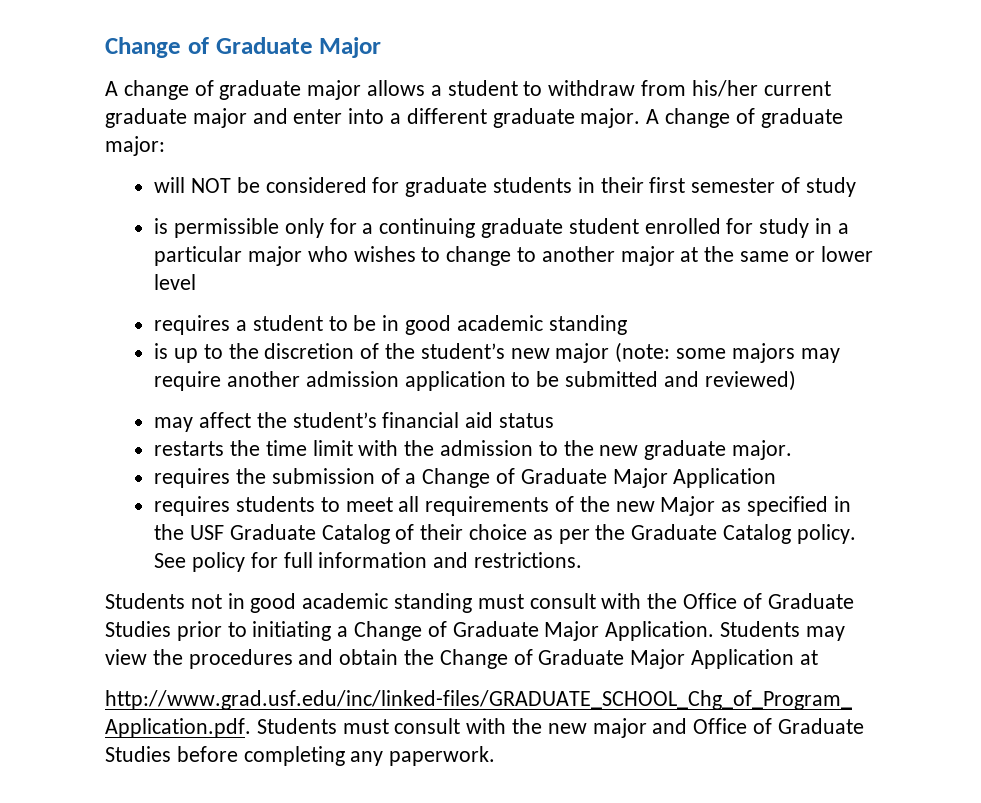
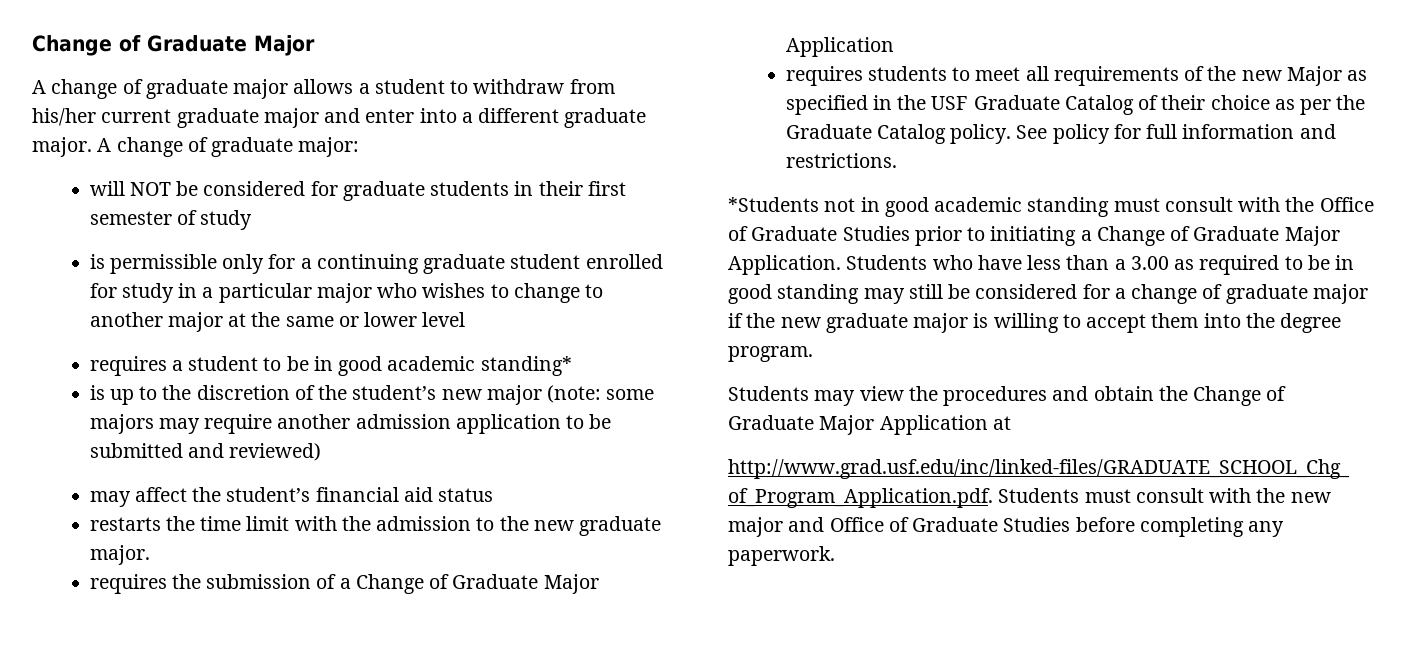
[548,315,627,335] standing -> [480,356,572,376] standing*
[105,593,185,609] Students -> [728,197,819,212] *Students
(801, 629) none -> [932,255,1355,275] [728,284,1368,304] [728,313,1342,333] [728,346,813,362] [728,386,809,401] who have less than a 3.00 as required to be in good standing may still be considered for a change of graduate major if the new graduate major is willing to accept them into the degree program. // Students

